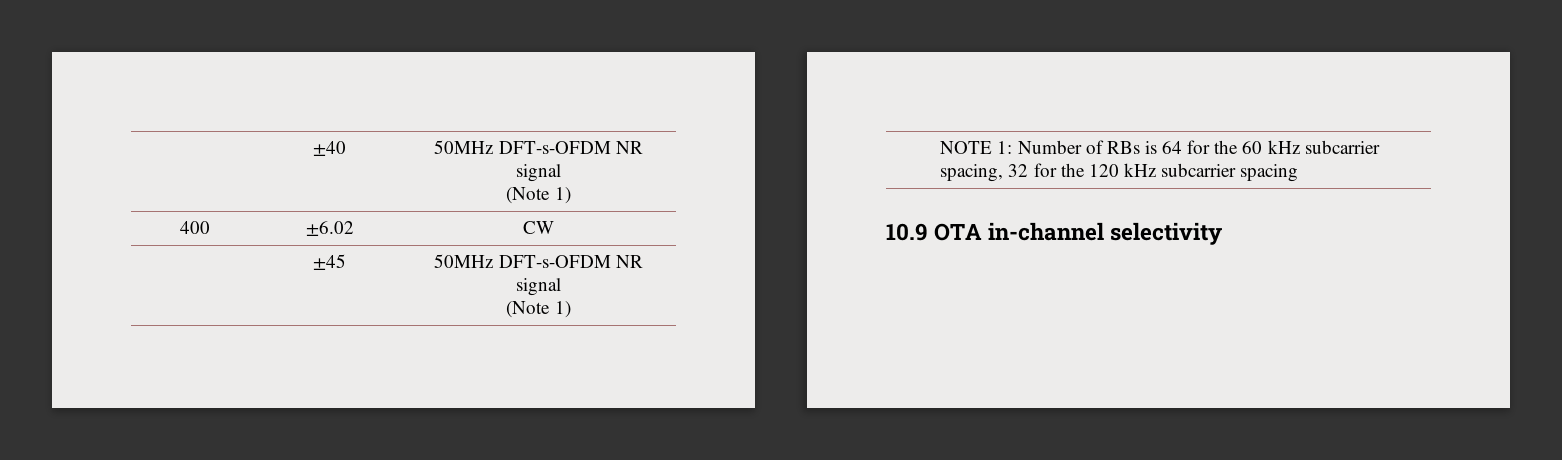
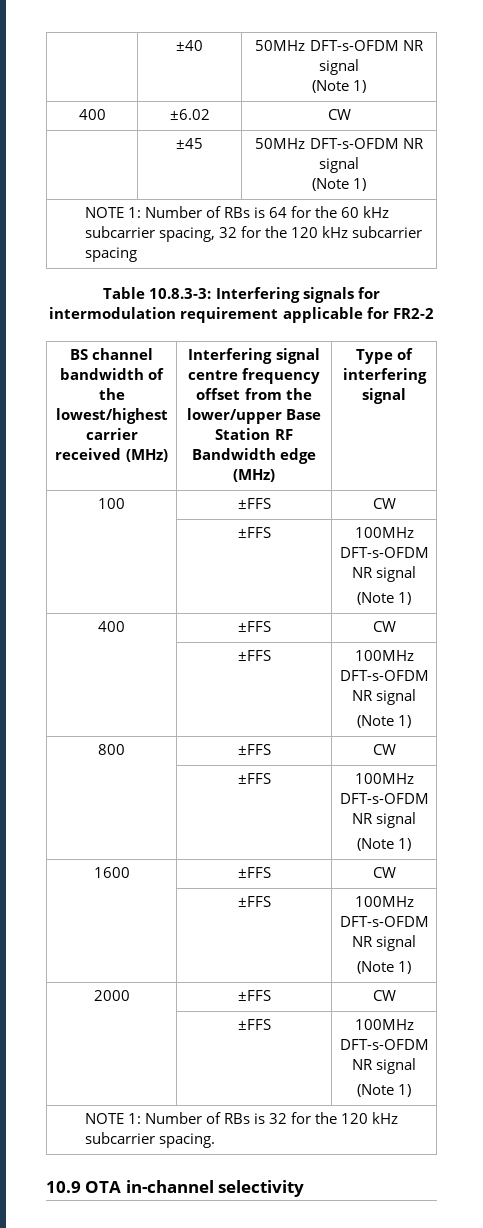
(1299, 173) none -> [103,287,380,303] [49,307,434,323] [69,348,154,360] [59,368,165,380] [98,388,125,400] [55,408,168,424] [85,428,138,440] [55,448,168,462] [188,348,320,364] [187,368,321,384] [196,388,312,400] [186,408,322,424] [215,428,293,440] [191,448,317,464] [233,469,275,482] [355,348,414,364] [342,368,427,384] [362,388,406,404] [98,498,125,509] [237,498,271,510] [372,498,396,509] [237,527,271,539] [354,527,414,538] [339,547,429,558] [351,566,417,582] [356,592,412,605] [98,621,125,632] [237,621,271,633] [372,621,396,632] [237,650,271,662] [354,650,414,661] [339,670,429,681] [351,689,417,705] [356,715,412,728] [98,744,125,755] [237,744,271,756] [372,744,396,755] [237,773,271,785] [354,773,414,784] [339,793,429,804] [351,812,417,828] [356,838,412,851] [93,867,130,878] [237,867,271,879] [372,867,396,878] [237,896,271,908] [354,896,414,907] [339,916,429,927] [351,935,417,951] [356,961,412,974] [93,990,130,1001] [237,990,271,1002] [372,990,396,1001] [237,1019,271,1031] [354,1019,414,1030] [339,1039,429,1050] [351,1058,417,1074] [356,1084,412,1097] [84,1112,399,1124] [84,1132,216,1148] // Table 10.8.3-3: Interfering signals for intermodulation requirement applicable for FR2-2 // BS channel bandwidth of the lowest/highest carrier received (MHz) | Interfering signal centre frequency offset from the lower/upper Base Station RF Bandwidth edge (MHz) | Type of interfering signal // 100 | ±FFS | CW // | ±FFS | 100MHz DFT-s-OFDM NR signal // (Note 1) // 400 | ±FFS | CW // | ±FFS | 100MHz DFT-s-OFDM NR signal // (Note 1) // 800 | ±FFS | CW // | ±FFS | 100MHz DFT-s-OFDM NR signal // (Note 1) // 1600 | ±FFS | CW // | ±FFS | 100MHz DFT-s-OFDM NR signal // (Note 1) // 2000 | ±FFS | CW // | ±FFS | 100MHz DFT-s-OFDM NR signal // (Note 1) // NOTE 1: Number of RBs is 32 for the 120 kHz subcarrier spacing.

